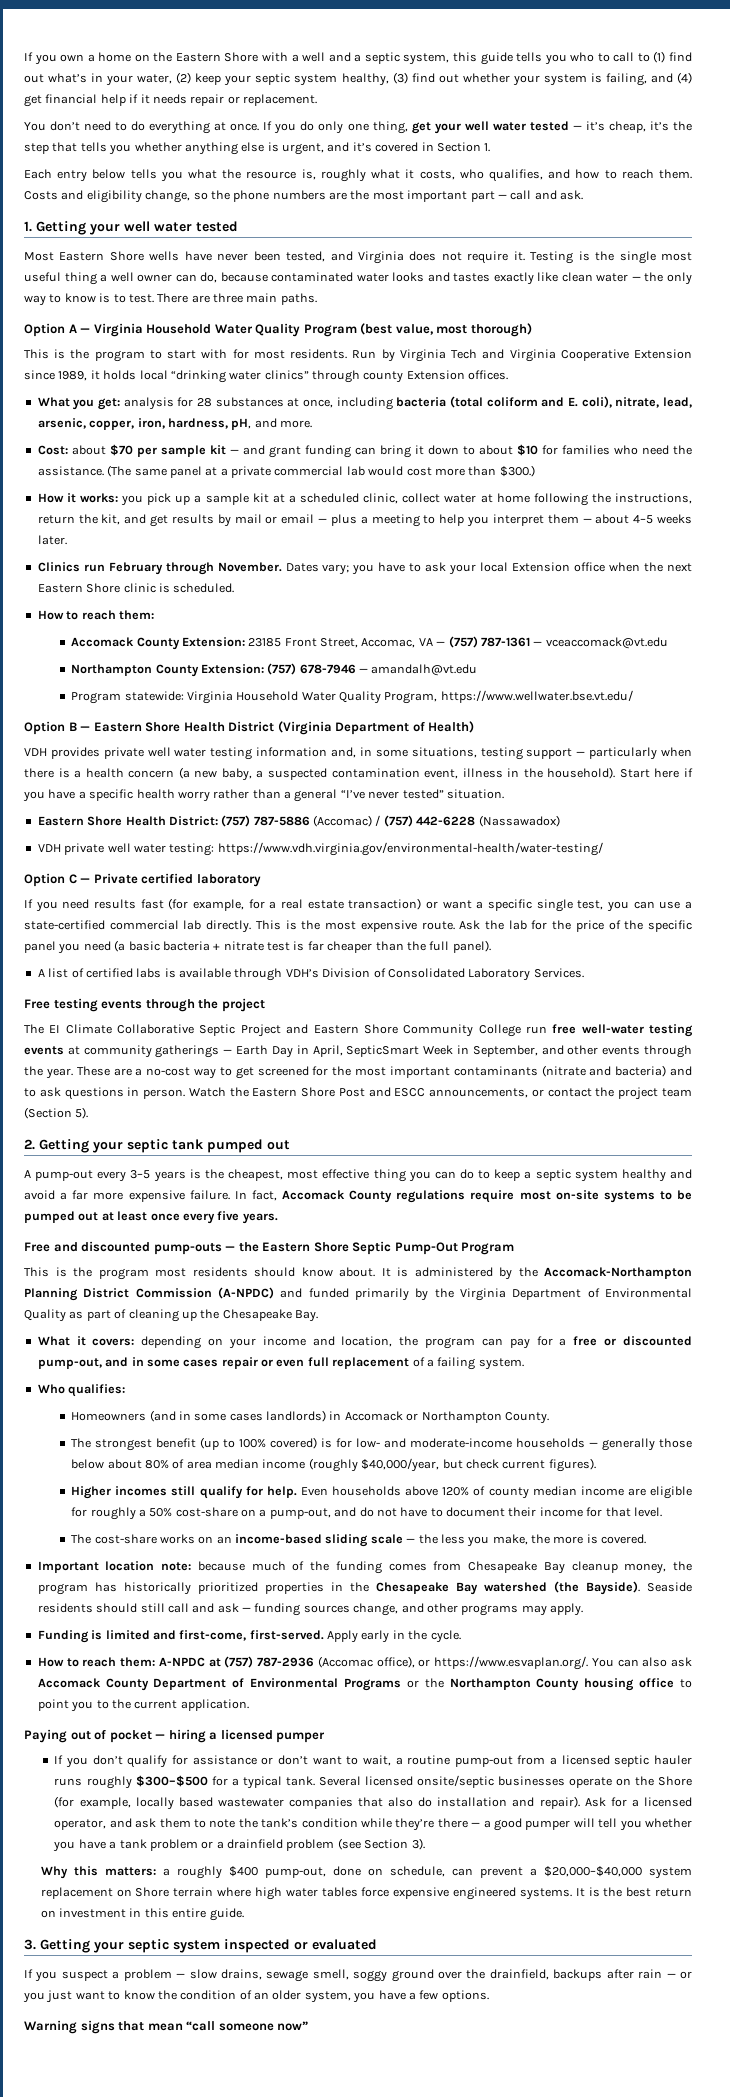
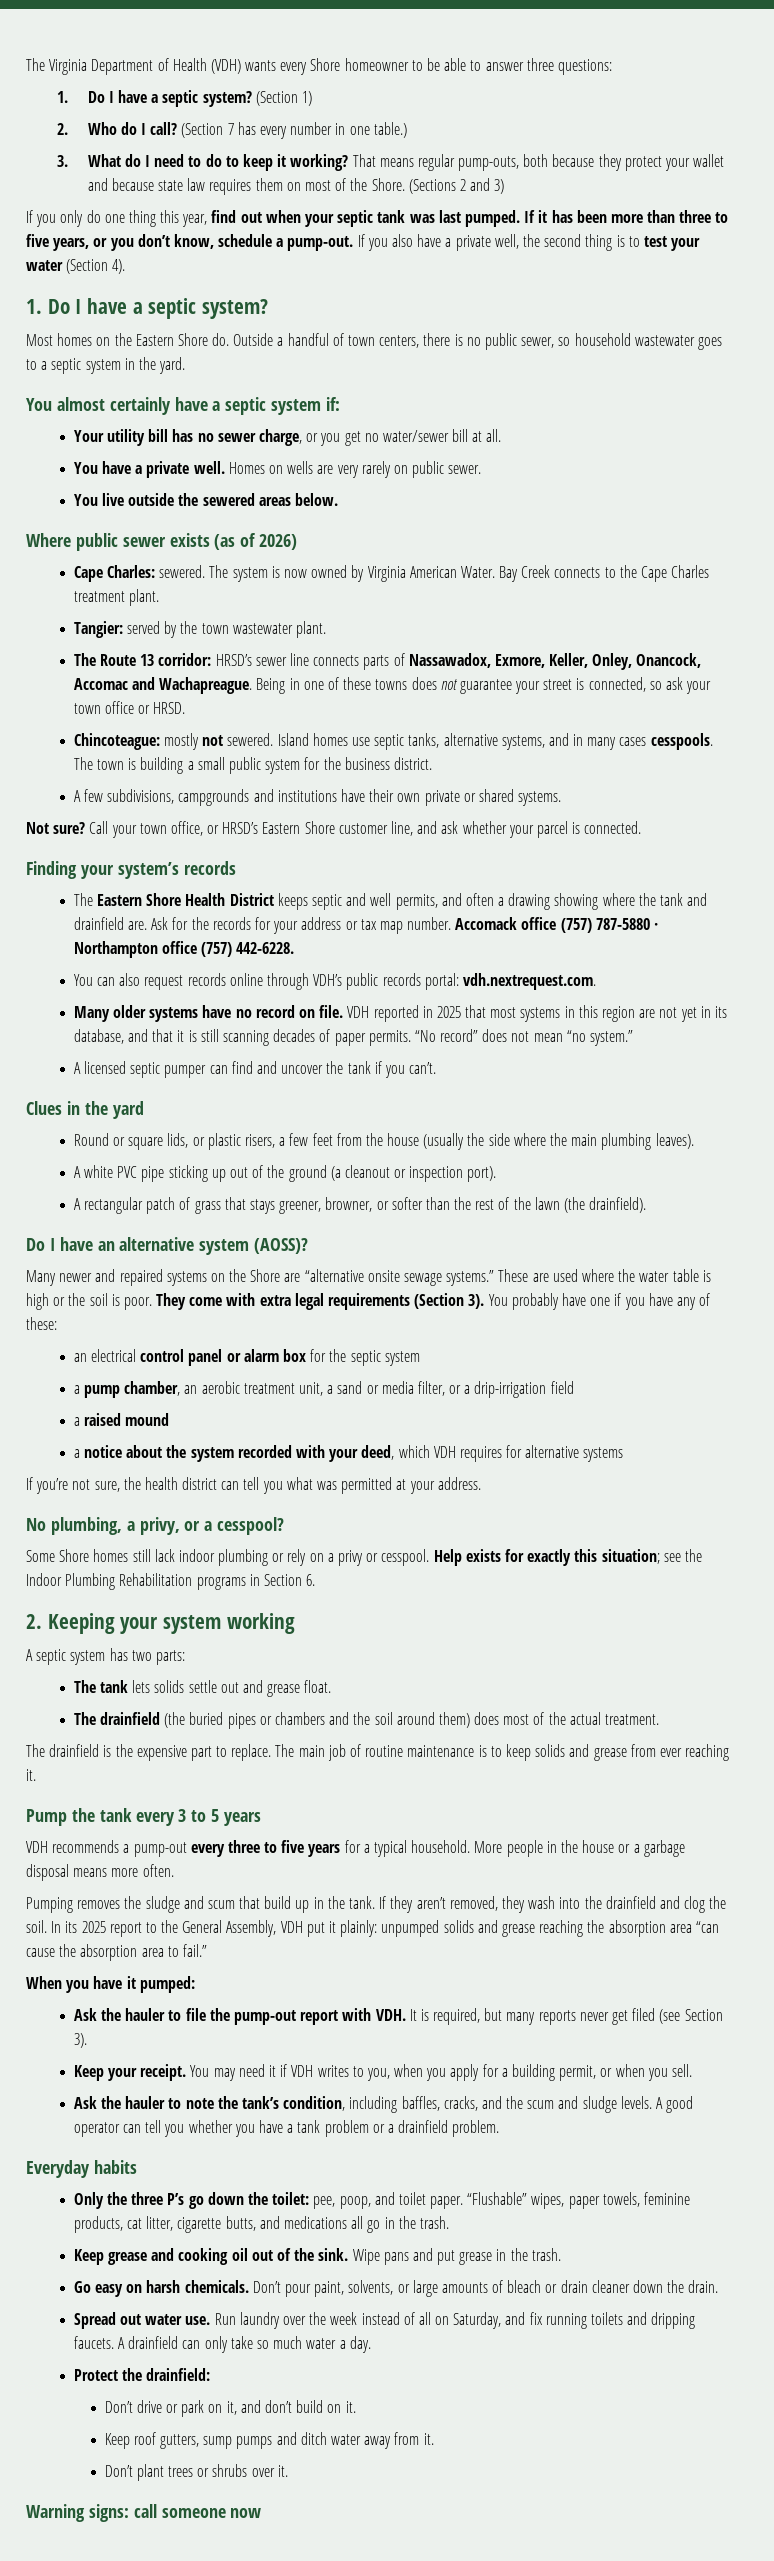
[24,51,692,65] [24,72,692,86] [24,94,317,107] [24,121,693,134] [24,142,491,155] [24,169,693,182] [24,190,583,203] [24,221,238,235] [24,251,693,264] [24,272,692,285] [24,293,317,306] [24,323,532,337] [24,349,693,362] [24,370,509,383] [37,396,692,410] [37,418,312,430] [37,444,693,458] [37,465,535,478] [37,493,692,506] [37,514,693,527] [37,535,67,545] [37,562,692,575] [37,583,235,593] [37,610,154,620] [71,636,668,650] [71,663,478,677] [71,690,633,704] [24,721,475,735] [24,747,693,760] [24,767,693,781] [23,789,504,802] [37,815,560,827] [37,842,603,856] [24,873,261,887] [24,898,692,912] [24,920,692,933] [24,940,491,954] [37,968,584,981] [24,998,265,1012] [24,1024,693,1037] [24,1045,692,1058] [24,1065,692,1079] [24,1087,692,1100] [24,1107,89,1119] [24,1139,290,1153] [24,1169,692,1182] [24,1190,692,1203] [24,1211,278,1224] [24,1241,515,1255] [24,1267,692,1280] [24,1287,692,1301] [24,1309,318,1322] [37,1336,692,1349] [37,1357,524,1370] [37,1384,126,1397] [71,1410,549,1424] [71,1437,693,1451] [71,1458,596,1472] [71,1486,693,1499] [71,1507,662,1520] [71,1534,647,1547] [37,1561,692,1574] [37,1581,693,1595] [37,1603,583,1616] [37,1630,461,1643] [37,1656,692,1670] [37,1678,692,1691] [37,1699,249,1712] [24,1729,326,1743] [54,1755,693,1768] [54,1775,692,1789] [54,1796,693,1810] [54,1818,595,1831] If you own a home on the Eastern Shore with a well and a septic system, this guide tells you who to call to (1) find out what’s in your water, (2) keep your septic system healthy, (3) find out whether your system is failing, and (4) get financial help if it needs repair or replacement. // You don’t need to do everything at once. If you do only one thing, get your well water tested — it’s cheap, it’s the step that tells you whether anything else is urgent, and it’s covered in Section 1. // Each entry below tells you what the resource is, roughly what it costs, who qualifies, and how to reach them. Costs and eligibility change, so the phone numbers are the most important part — call and ask. // 1. Getting your well water tested // Most Eastern Shore wells have never been tested, and Virginia does not require it. Testing is the single most useful thing a well owner can do, because contaminated water looks and tastes exactly like clean water — the only way to know is to test. There are three main paths. // Option A — Virginia Household Water Quality Program (best value, most thorough) // This is the program to start with for most residents. Run by Virginia Tech and Virginia Cooperative Extension since 1989, it holds local “drinking water clinics” through county Extension offices. // What you get: analysis for 28 substances at once, including bacteria (total coliform and E. coli), nitrate, lead, arsenic, copper, iron, hardness, pH, and more. // Cost: about $70 per sample kit — and grant funding can bring it down to about $10 for families who need the assistance. (The same panel at a private commercial lab would cost more than $300.) // How it works: you pick up a sample kit at a scheduled clinic, collect water at home following the instructions, return the kit, and get results by mail or email — plus a meeting to help you interpret them — about 4–5 weeks later. // Clinics run February through November. Dates vary; you have to ask your local Extension office when the next Eastern Shore clinic is scheduled. // How to reach them: // Accomack County Extension: 23185 Front Street, Accomac, VA — (757) 787-1361 — vceaccomack@vt.edu // Northampton County Extension: (757) 678-7946 — amandalh@vt.edu // Program statewide: Virginia Household Water Quality Program, https://www.wellwater.bse.vt.edu/ // Option B — Eastern Shore Health District (Virginia Department of Health) // VDH provides private well water testing information and, in some situations, testing support — particularly when there is a health concern (a new baby, a suspected contamination event, illness in the household). Start here if you have a specific health worry rather than a general “I’ve never tested” situation. // Eastern Shore Health District: (757) 787-5886 (Accomac) / (757) 442-6228 (Nassawadox) // VDH private well water testing: https://www.vdh.virginia.gov/environmental-health/water-testing/ // Option C — Private certified laboratory // If you need results fast (for example, for a real estate transaction) or want a specific single test, you can use a state-certified commercial lab directly. This is the most expensive route. Ask the lab for the price of the specific panel you need (a basic bacteria + nitrate test is far cheaper than the full panel). // A list of certified labs is available through VDH’s Division of Consolidated Laboratory Services. // Free testing events through the project // The EI Climate Collaborative Septic Project and Eastern Shore Community College run free well-water testing events at community gatherings — Earth Day in April, SepticSmart Week in September, and other events through the year. These are a no-cost way to get screened for the most important contaminants (nitrate and bacteria) and to ask questions in person. Watch the Eastern Shore Post and ESCC announcements, or contact the project team (Section 5). // 2. Getting your septic tank pumped out // A pump-out every 3–5 years is the cheapest, most effective thing you can do to keep a septic system healthy and avoid a far more expensive failure. In fact, Accomack County regulations require most on-site systems to be pumped out at least once every five years. // Free and discounted pump-outs — the Eastern Shore Septic Pump-Out Program // This is the program most residents should know about. It is administered by the Accomack-Northampton Planning District Commission (A-NPDC) and funded primarily by the Virginia Department of Environmental Quality as part of cleaning up the Chesapeake Bay. // What it covers: depending on your income and location, the program can pay for a free or discounted pump-out, and in some cases repair or even full replacement of a failing system. // Who qualifies: // Homeowners (and in some cases landlords) in Accomack or Northampton County. // The strongest benefit (up to 100% covered) is for low- and moderate-income households — generally those below about 80% of area median income (roughly $40,000/year, but check current figures). // Higher incomes still qualify for help. Even households above 120% of county median income are eligible for roughly a 50% cost-share on a pump-out, and do not have to document their income for that level. // The cost-share works on an income-based sliding scale — the less you make, the more is covered. // Important location note: because much of the funding comes from Chesapeake Bay cleanup money, the program has historically prioritized properties in the Chesapeake Bay watershed (the Bayside). Seaside residents should still call and ask — funding sources change, and other programs may apply. // Funding is limited and first-come, first-served. Apply early in the cycle. // How to reach them: A-NPDC at (757) 787-2936 (Accomac office), or https://www.esvaplan.org/. You can also ask Accomack County Department of Environmental Programs or the Northampton County housing office to point you to the current application. // Paying out of pocket — hiring a licensed pumper // If you don’t qualify for assistance or don’t want to wait, a routine pump-out from a licensed septic hauler runs roughly $300–$500 for a typical tank. Several licensed onsite/septic businesses operate on the Shore (for example, locally based wastewater companies that also do installation and repair). Ask for a licensed operator, and ask them to note the tank’s condition while they’re there — a good pumper will -> [26,58,612,75] [56,90,312,107] [56,122,407,139] [56,154,725,171] [87,178,505,195] [26,210,729,227] [26,234,701,251] [26,259,126,274] [26,298,269,319] [26,333,722,350] [26,357,186,374] [26,397,341,415] [73,429,502,446] [73,461,482,478] [73,493,339,506] [26,533,298,551] [73,565,710,582] [73,589,160,606] [73,621,327,638] [73,653,702,670] [73,677,712,694] [73,701,186,714] [73,733,713,750] [73,757,432,774] [73,789,562,806] [26,821,642,838] [26,861,236,879] [73,893,708,910] [73,917,659,934] [73,941,295,958] [73,973,596,990] [73,1005,727,1022] [73,1029,634,1046] [73,1061,437,1078] [26,1101,144,1119] [73,1133,694,1150] [73,1165,497,1182] [73,1197,647,1214] [26,1237,309,1255] [26,1269,711,1286] [26,1293,711,1310] [26,1317,57,1330] [73,1349,420,1366] [73,1381,574,1398] [73,1413,170,1426] [73,1445,624,1462] [26,1477,481,1494] [26,1517,285,1535] [26,1549,702,1566] [26,1573,316,1590] [26,1613,295,1634] [26,1648,185,1665] [73,1680,332,1697] [73,1712,660,1729] [26,1744,730,1761] [26,1769,36,1781] [26,1808,262,1826] [26,1840,685,1857] [26,1864,174,1881] [26,1896,727,1913] [26,1920,719,1937] [26,1944,207,1961] [26,1976,195,1993] [73,2008,723,2025] [73,2033,87,2048] [73,2064,692,2081] [73,2096,694,2113] [73,2122,142,2137] The Virginia Department of Health (VDH) wants every Shore homeowner to be able to answer three questions: // 1. Do I have a septic system? (Section 1) // 2. Who do I call? (Section 7 has every number in one table.) // 3. What do I need to do to keep it working? That means regular pump-outs, both because they protect your wallet and because state law requires them on most of the Shore. (Sections 2 and 3) // If you only do one thing this year, find out when your septic tank was last pumped. If it has been more than three to five years, or you don’t know, schedule a pump-out. If you also have a private well, the second thing is to test your water (Section 4). // 1. Do I have a septic system? // Most homes on the Eastern Shore do. Outside a handful of town centers, there is no public sewer, so household wastewater goes to a septic system in the yard. // You almost certainly have a septic system if: // Your utility bill has no sewer charge, or you get no water/sewer bill at all. // You have a private well. Homes on wells are very rarely on public sewer. // You live outside the sewered areas below. // Where public sewer exists (as of 2026) // Cape Charles: sewered. The system is now owned by Virginia American Water. Bay Creek connects to the Cape Charles treatment plant. // Tangier: served by the town wastewater plant. // The Route 13 corridor: HRSD’s sewer line connects parts of Nassawadox, Exmore, Keller, Onley, Onancock, Accomac and Wachapreague. Being in one of these towns does not guarantee your street is connected, so ask your town office or HRSD. // Chincoteague: mostly not sewered. Island homes use septic tanks, alternative systems, and in many cases cesspools. The town is building a small public system for the business district. // A few subdivisions, campgrounds and institutions have their own private or shared systems. // Not sure? Call your town office, or HRSD’s Eastern Shore customer line, and ask whether your parcel is connected. // Finding your system’s records // The Eastern Shore Health District keeps septic and well permits, and often a drawing showing where the tank and drainfield are. Ask for the records for your address or tax map number. Accomack office (757) 787-5880 · Northampton office (757) 442-6228. // You can also request records online through VDH’s public records portal: vdh.nextrequest.com. // Many older systems have no record on file. VDH reported in 2025 that most systems in this region are not yet in its database, and that it is still scanning decades of paper permits. “No record” does not mean “no system.” // A licensed septic pumper can find and uncover the tank if you can’t. // Clues in the yard // Round or square lids, or plastic risers, a few feet from the house (usually the side where the main plumbing leaves). // A white PVC pipe sticking up out of the ground (a cleanout or inspection port). // A rectangular patch of grass that stays greener, browner, or softer than the rest of the lawn (the drainfield). // Do I have an alternative system (AOSS)? // Many newer and repaired systems on the Shore are “alternative onsite sewage systems.” These are used where the water table is high or the soil is poor. They come with extra legal requirements (Section 3). You probably have one if you have any of these: // an electrical control panel or alarm box for the septic system // a pump chamber, an aerobic treatment unit, a sand or media filter, or a drip-irrigation field // a raised mound // a notice about the system recorded with your deed, which VDH requires for alternative systems // If you’re not sure, the health district can tell you what was permitted at your address. // No plumbing, a privy, or a cesspool? // Some Shore homes still lack indoor plumbing or rely on a privy or cesspool. Help exists for exactly this situation; see the Indoor Plumbing Rehabilitation programs in Section 6. // 2. Keeping your system working // A septic system has two parts: // The tank lets solids settle out and grease float. // The drainfield (the buried pipes or chambers and the soil around them) does most of the actual treatment. // The drainfield is the expensive part to replace. The main job of routine maintenance is to keep solids and grease from ever reaching it. // Pump the tank every 3 to 5 years // VDH recommends a pump-out every three to five years for a typical household. More people in the house or a garbage disposal means more often. // Pumping removes the sludge and scum that build up in the tank. If they aren’t removed, they wash into the drainfield and clog the soil. In its 2025 report to the General Assembly, VDH put it plainly: unpumped solids and grease reaching the absorption area “can cause the absorption area to fail.” // When you have it pumped: // Ask the hauler to file the pump-out report with VDH. It is required, but many reports never get filed (see Section 3). // Keep your receipt. You may need it if VDH writes to you, when you apply for a building permit, or when you sell. // Ask the hauler to note the tank’s condition, including baffles, cracks, and the scum and sludge levels. A good operator can
[286,1838,425,1851] [40,1866,692,1879] [40,1887,693,1900] [40,1908,244,1921] [24,1939,377,1953] [24,1969,693,1982] [23,1990,489,2003] [24,2020,309,2034] problem (see Section 3). // Why this matters: a roughly $400 pump-out, done on schedule, can prevent a $20,000–$40,000 system replacement on Shore terrain where high water tables force expensive engineered systems. It is the best return on investment in this entire guide. // 3. Getting your septic system inspected or evaluated // If you suspect a problem — slow drains, sewage smell, soggy ground over the drainfield, backups after rain — or you just want to know the condition of an older system, you have a few options. // Warning signs that mean “call someone now” -> [452,2120,500,2137] [26,2160,137,2178] [73,2192,691,2209] [73,2216,449,2233] [73,2248,561,2265] [73,2280,719,2297] [73,2312,696,2329] [73,2336,371,2353] [73,2368,211,2381] [104,2400,356,2417] [104,2432,434,2449] [104,2464,288,2481] [26,2504,262,2522] problem. // Everyday habits // Only the three P’s go down the toilet: pee, poop, and toilet paper. “Flushable” wipes, paper towels, feminine products, cat litter, cigarette butts, and medications all go in the trash. // Keep grease and cooking oil out of the sink. Wipe pans and put grease in the trash. // Go easy on harsh chemicals. Don’t pour paint, solvents, or large amounts of bleach or drain cleaner down the drain. // Spread out water use. Run laundry over the week instead of all on Saturday, and fix running toilets and dripping faucets. A drainfield can only take so much water a day. // Protect the drainfield: // Don’t drive or park on it, and don’t build on it. // Keep roof gutters, sump pumps and ditch water away from it. // Don’t plant trees or shrubs over it. // Warning signs: call someone now

